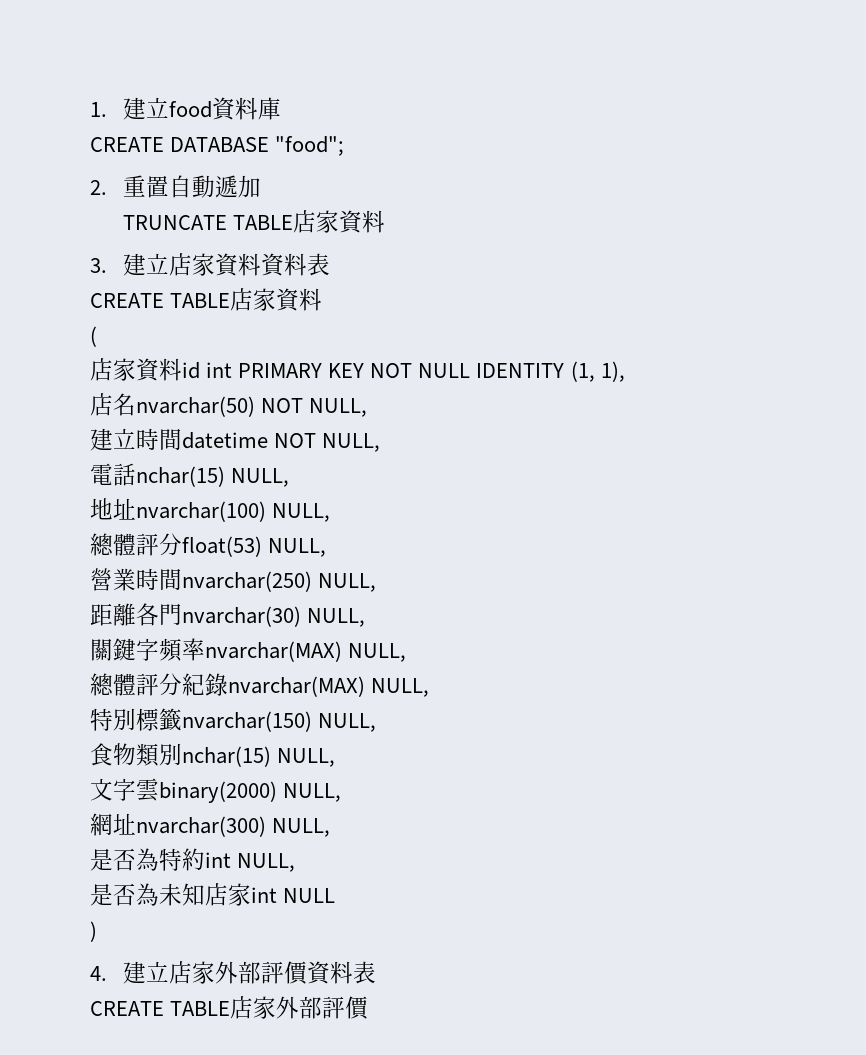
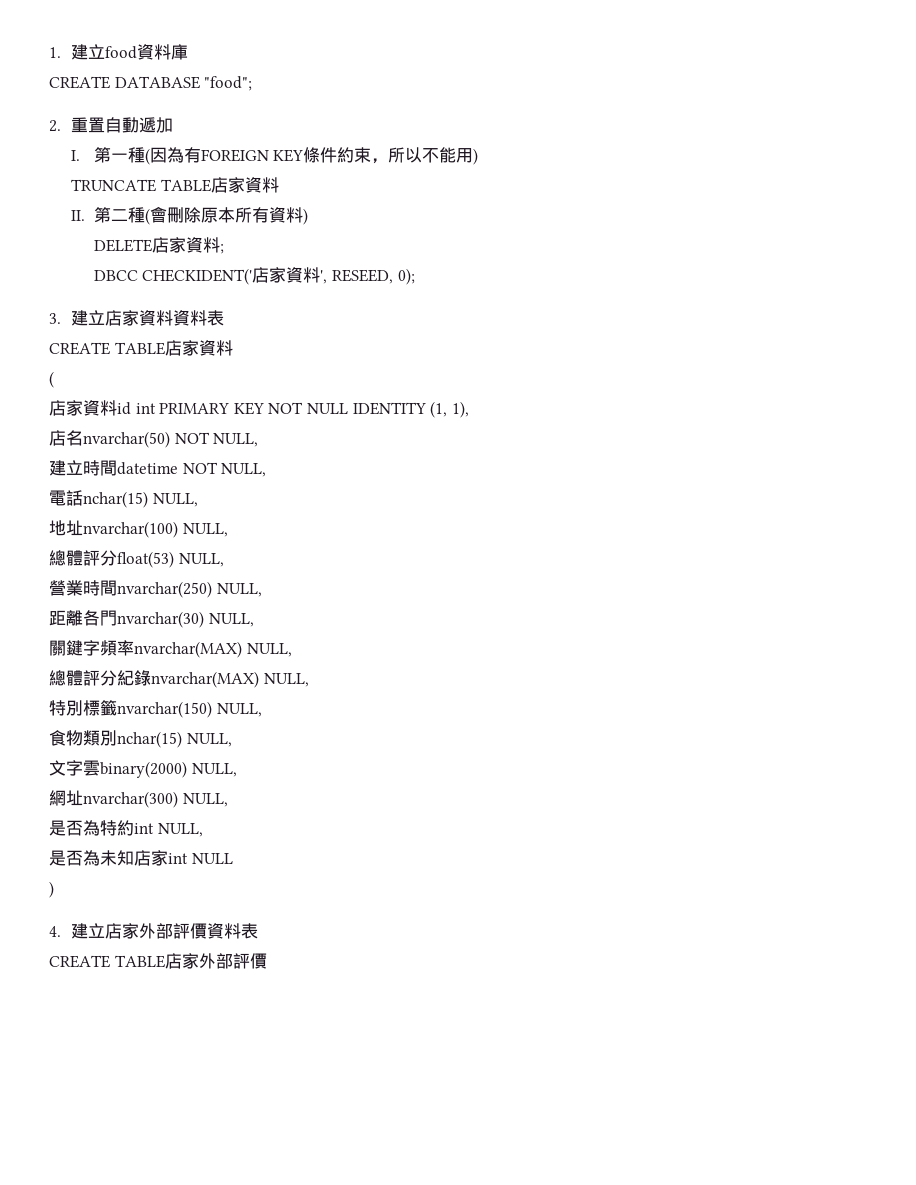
[123,210,386,234] TRUNCATE TABLE店家資料 -> [71,147,479,165] [71,177,280,193] [71,206,308,225] [93,237,224,254] [93,267,415,285] I.第一種(因為有FOREIGN KEY條件約束，所以不能用) // TRUNCATE TABLE店家資料 // II.第二種(會刪除原本所有資料) // DELETE店家資料; // DBCC CHECKIDENT('店家資料', RESEED, 0);

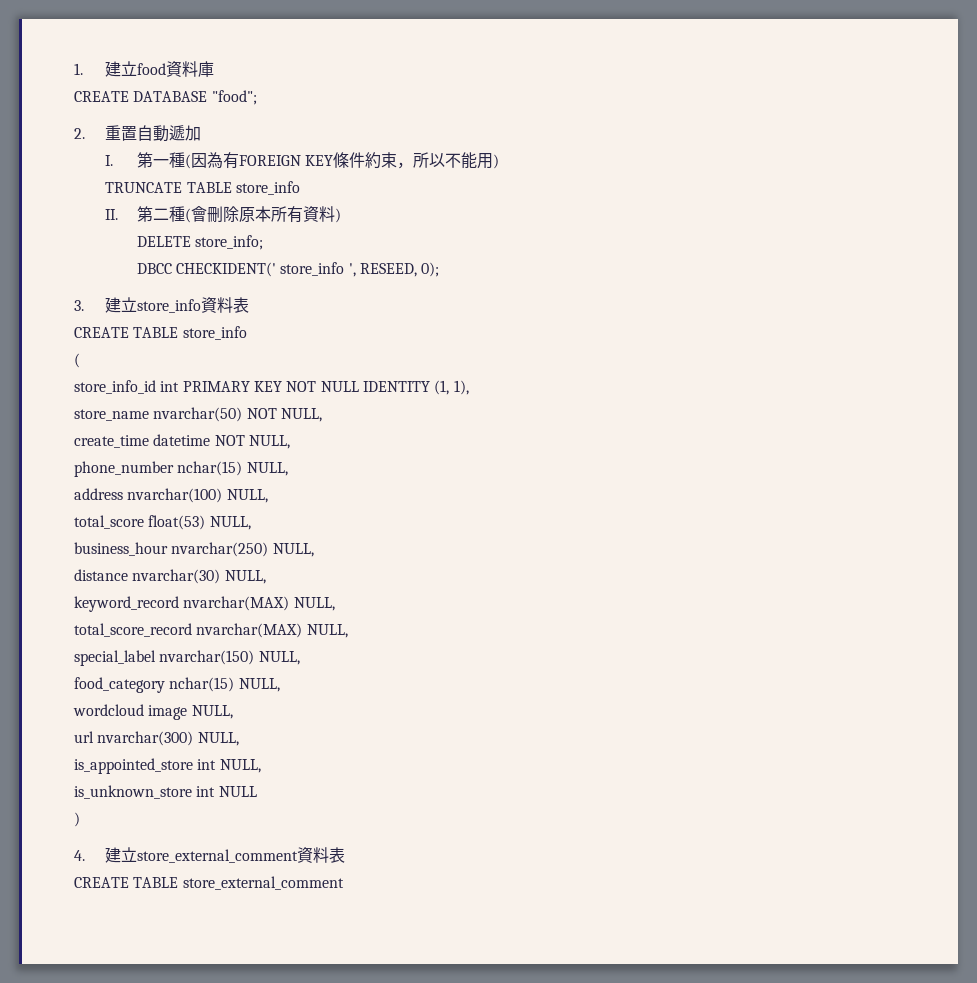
[211,177,280,193] 店家資料 -> [235,181,300,195] store_info
[151,237,224,254] 店家資料; -> [194,235,263,250] store_info;
[252,267,321,283] 店家資料 -> [280,262,345,276] store_info
[105,310,225,326] [49,340,233,356] 店家資料資料表 // CREATE TABLE店家資料 -> [137,297,250,313] [74,326,247,340] store_info資料表 // CREATE TABLE store_info
[49,400,131,416] 店家資料id -> [74,380,156,394] store_info_id
[49,430,83,446] 店名 -> [74,409,149,421] store_name
[49,460,117,476] 建立時間 -> [74,435,149,448] create_time
[49,490,198,508] [49,520,83,536] 電話nchar(15) NULL, // 地址 -> [74,461,288,477] [74,488,123,500] phone_number nchar(15) NULL, // address
[49,550,117,566] 總體評分 -> [74,515,144,529] total_score
[49,580,117,596] 營業時間 -> [74,542,168,556] business_hour
[49,610,117,626] 距離各門 -> [74,569,128,581] distance
[49,640,292,658] [49,670,309,688] [49,700,117,716] 關鍵字頻率nvarchar(MAX) NULL, // 總體評分紀錄nvarchar(MAX) NULL, // 特別標籤 -> [74,596,335,612] [74,623,348,638] [74,650,156,666] keyword_record nvarchar(MAX) NULL, // total_score_record nvarchar(MAX) NULL, // special_label
[49,730,232,748] [49,760,237,778] [49,790,83,806] 食物類別nchar(15) NULL, // 文字雲binary(2000) NULL, // 網址 -> [74,677,280,693] [73,704,233,720] [74,731,94,743] food_category nchar(15) NULL, // wordcloud image NULL, // url
[49,820,134,836] 是否為特約 -> [74,758,193,774] is_appointed_store
[49,850,168,866] 是否為未知店家 -> [74,785,192,799] is_unknown_store
[105,923,259,939] [49,953,267,969] 店家外部評價資料表 // CREATE TABLE店家外部評價 -> [137,847,346,863] [74,876,344,890] store_external_comment資料表 // CREATE TABLE store_external_comment

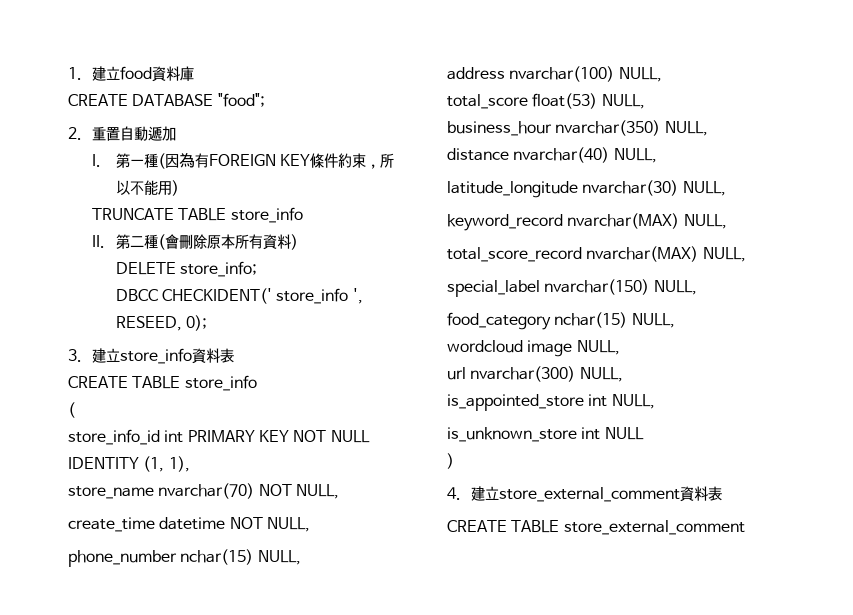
[153,407,243,422] nvarchar(50) -> [158,483,255,499] nvarchar(70)
[171,542,269,557] nvarchar(250) -> [555,120,661,136] nvarchar(350)
(128, 575) none -> [513,147,657,163] [447,181,578,198] nvarchar(40) NULL, // latitude_longitude

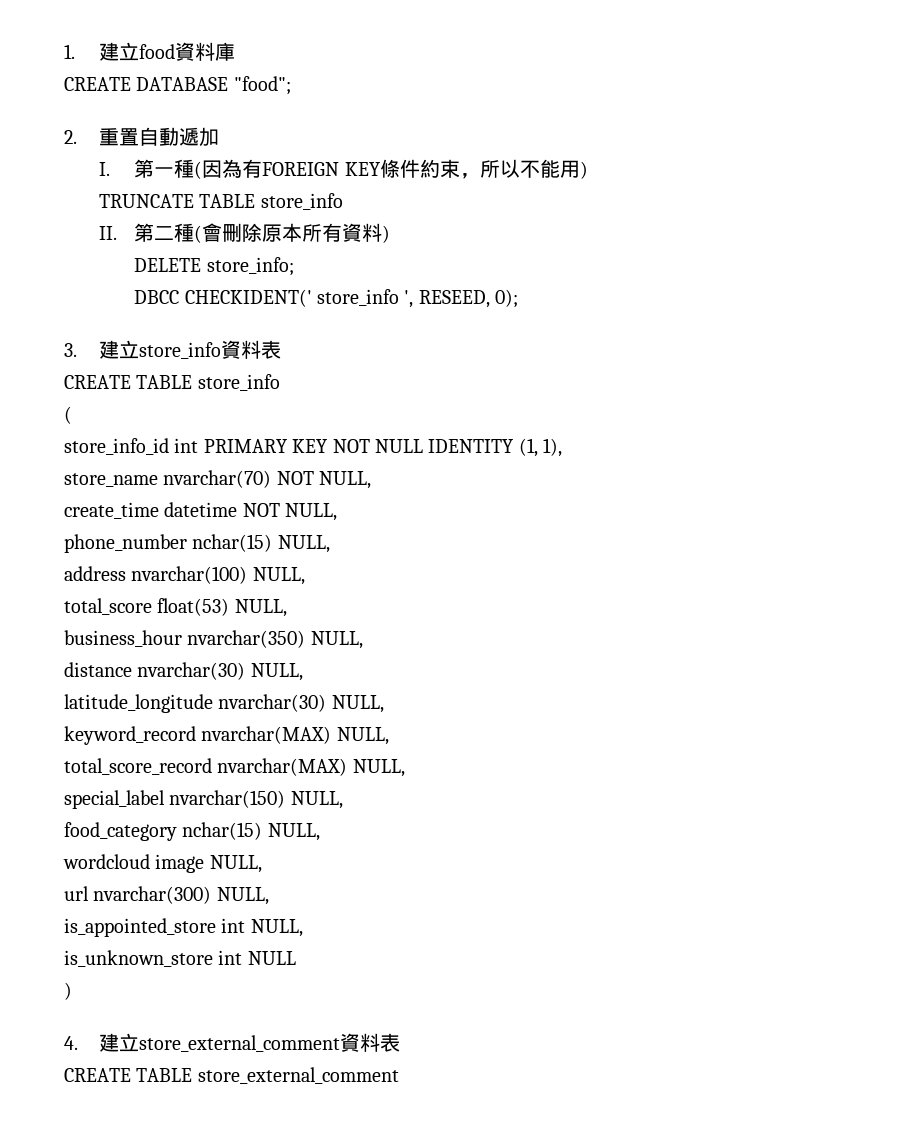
[513,147,610,163] nvarchar(40) -> [137,662,246,680] nvarchar(30)

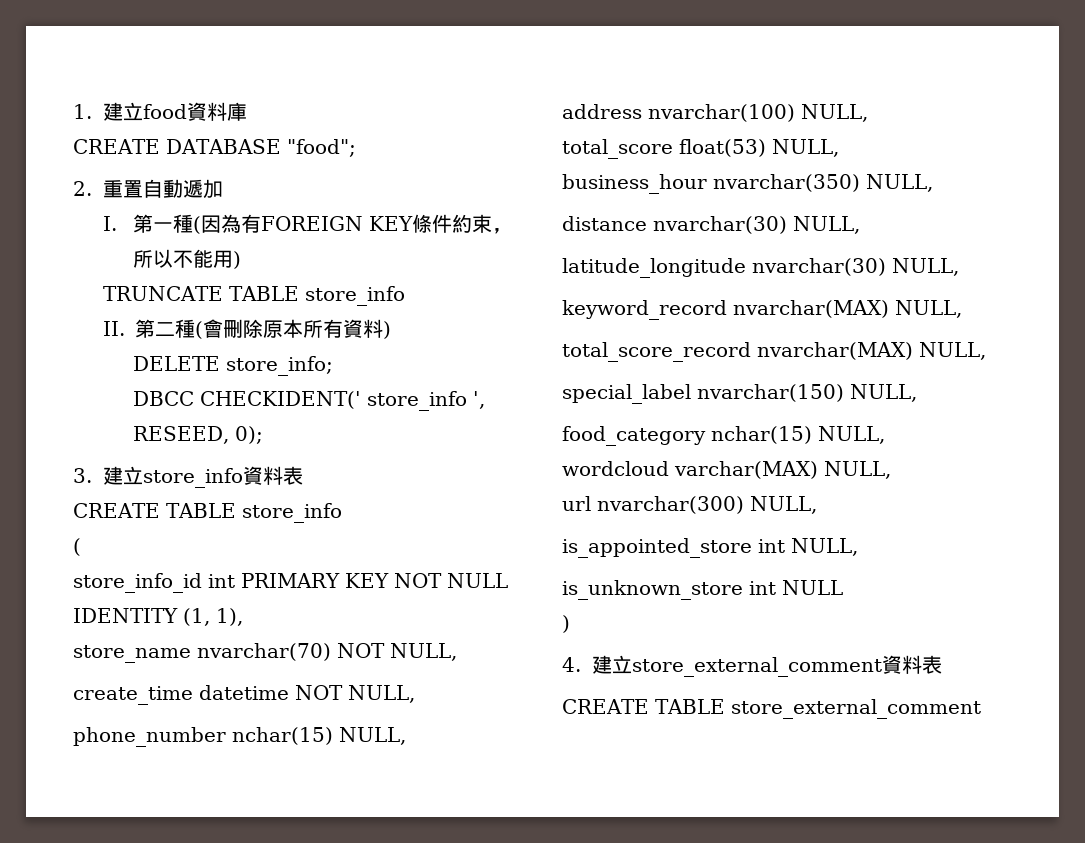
[155,854,205,873] image -> [674,461,818,479] varchar(MAX)

